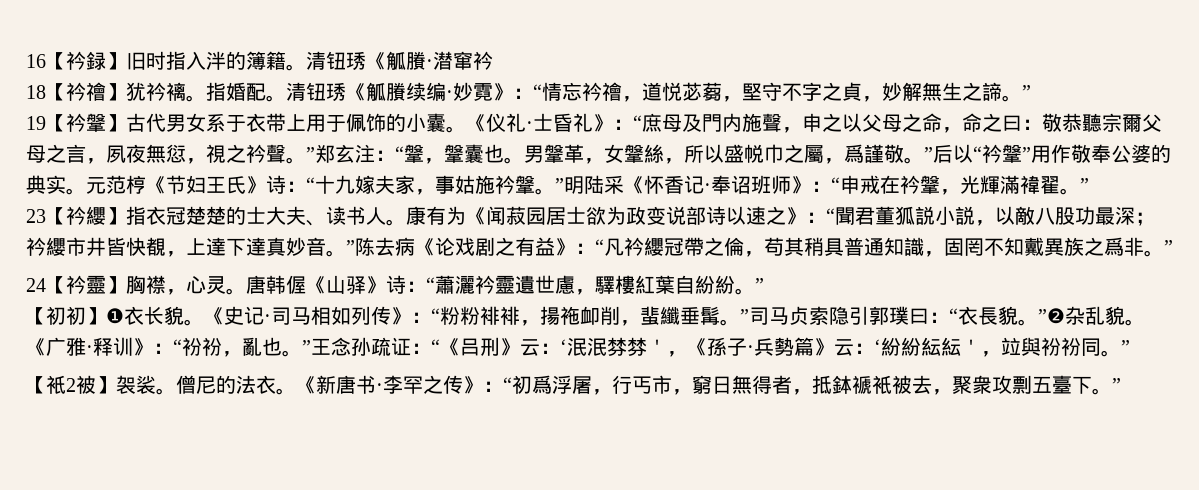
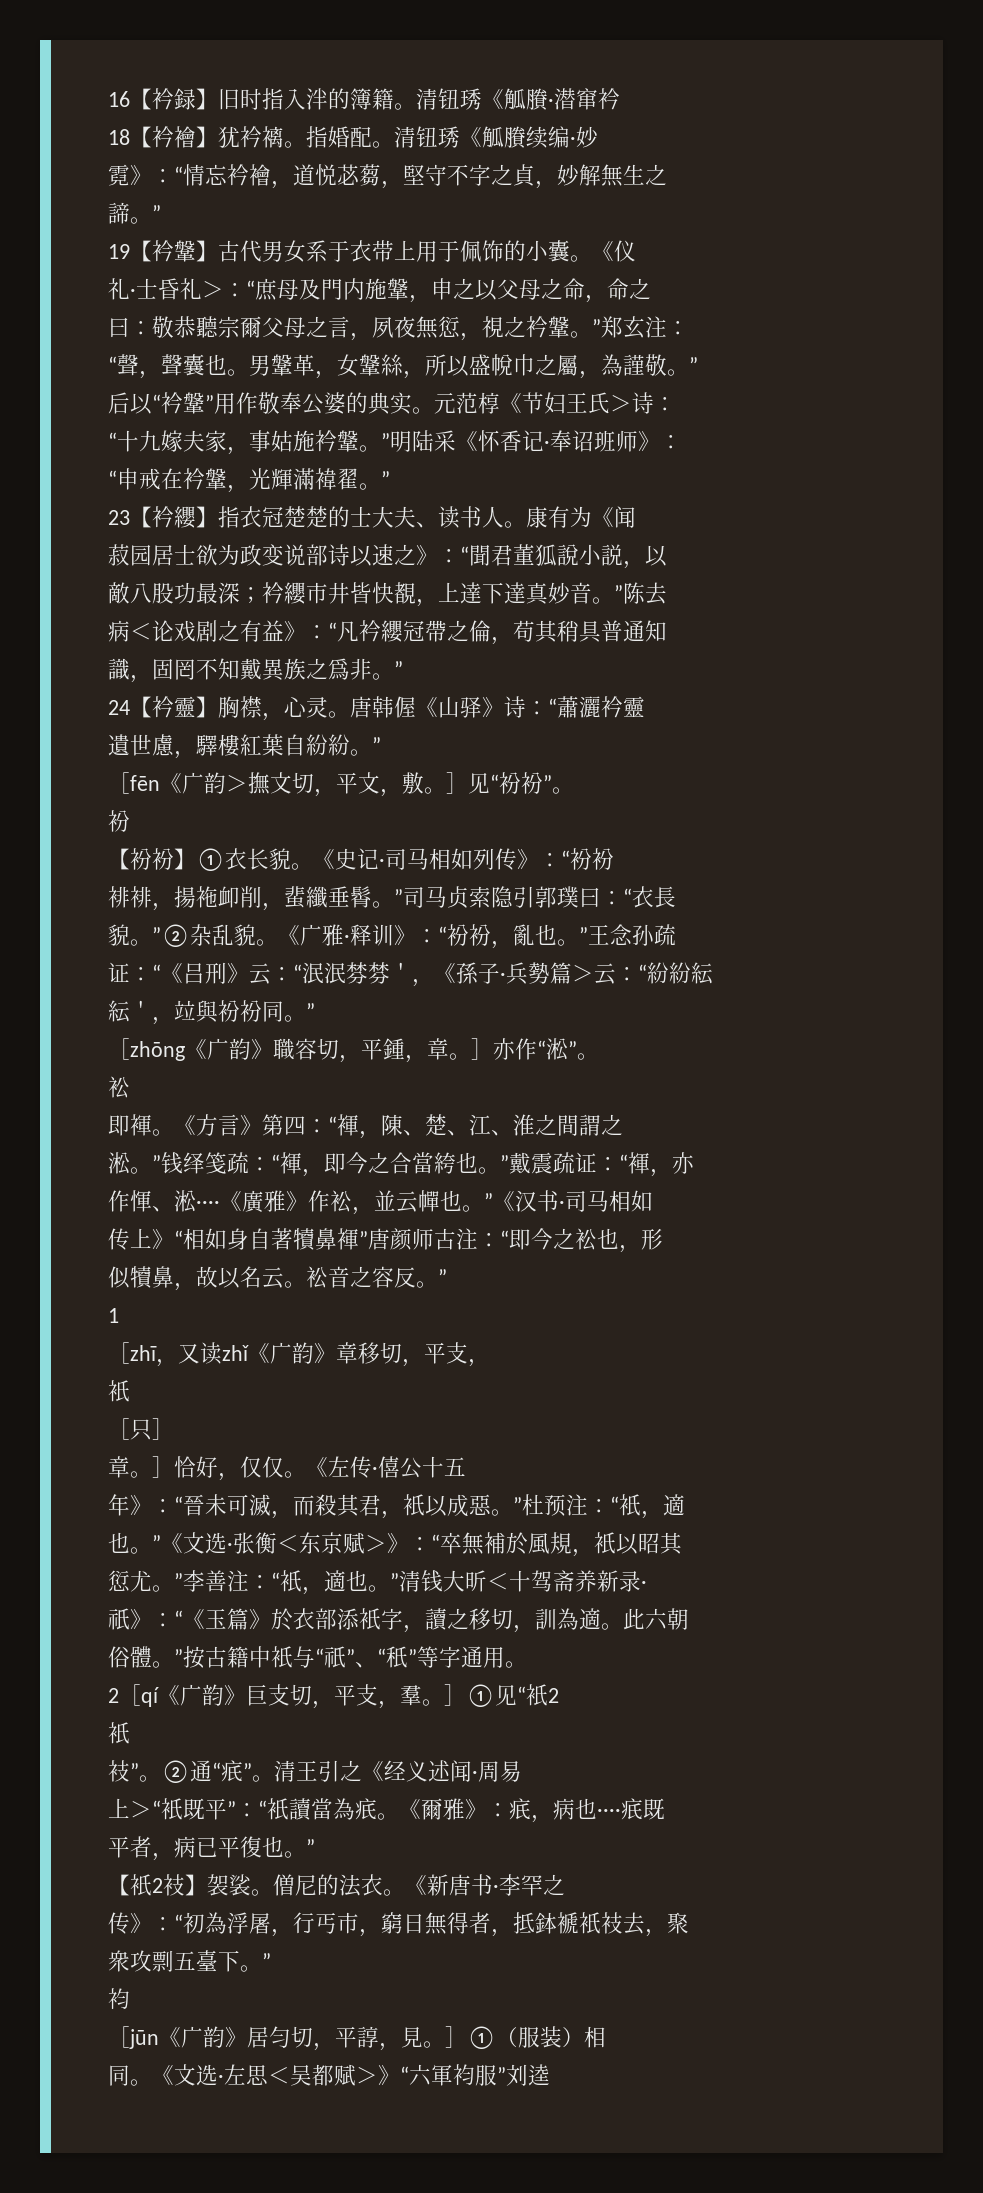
[86,82,106,101] 禬 -> [174,126,196,148] 襘
(473, 91) none -> (599, 137) //
[602,82,622,101] 禬 -> [249,164,271,186] 襘
(982, 91) none -> (667, 174) //
(506, 122) none -> (636, 251) //
[593,114,613,132] 》 -> [202,281,224,298] ＞
[762,113,782,132] 聲 -> [387,278,409,300] 鞶
(1002, 122) none -> (651, 288) //
[266,144,286,163] 聲 -> [548,316,570,338] 鞶
[395,144,464,164] “鞶，鞶 -> [108,354,183,379] // “聲，聲
[844,144,864,163] 爲 -> [601,354,623,376] 為
(933, 154) none -> (698, 365) //
[126,175,146,194] 梈 -> [478,392,500,414] 椁
[246,175,306,194] 》诗： -> [610,392,676,414] ＞诗： //
(831, 186) none -> (682, 442) //
(506, 215) none -> (636, 517) //
[915,206,935,225] 説 -> [557,544,579,566] 說
(1015, 215) none -> (667, 556) //
[395,237,435,256] 病《 -> [108,620,152,642] // 病＜
(904, 246) none -> (667, 631) //
(515, 284) none -> (645, 706) //
[26,306,124,325] 【初初】❶ -> [108,772,574,797] [108,810,130,832] [108,848,225,871] ［fēn《广韵＞撫文切，平文，敷。］见“衯衯”。 // 衯 // 【衯衯】①
[440,306,480,325] 粉粉 -> [570,848,614,870] 衯衯 //
[700,306,720,325] 髯 -> [350,886,372,908] 髾
[998,306,1065,326] 貌。”❷ -> [108,924,190,947] // 貌。”②
(391, 346) none -> (676, 935) //
[560,339,567,354] ‘ -> [293,964,302,981] “
[814,338,881,356] 》云：‘ -> [572,963,647,985] ＞云：“
(941, 346) none -> (714, 973) //
(1130, 347) none -> [108,1038,599,1063] [108,1076,130,1099] [108,1114,623,1139] [108,1152,695,1177] [108,1190,653,1215] [108,1228,663,1253] [108,1266,447,1291] [108,1308,119,1323] [108,1342,490,1367] [108,1380,130,1402] [108,1418,174,1441] [108,1456,466,1481] [108,1494,685,1519] [108,1532,683,1557] [108,1570,647,1595] [108,1608,689,1633] [108,1646,527,1669] [108,1684,559,1709] [108,1722,130,1744] [108,1760,522,1783] [108,1798,665,1823] [108,1836,315,1861] // ［zhōng《广韵》職容切，平鍾，章。］亦作“淞”。 // 衳 // 即褌。《方言》第四：“褌，陳、楚、江、淮之間謂之 // 淞。”钱绎笺疏：“褌，即今之合當絝也。”戴震疏证：“褌，亦 // 作惲、淞····《廣雅》作衳，並云幝也。”《汉书·司马相如 // 传上》“相如身自著犢鼻褌”唐颜师古注：“即今之衳也，形 // 似犢鼻，故以名云。衳音之容反。” // 1 // ［zhī，又读zhǐ《广韵》章移切，平支， // 衹 // ［只］ // 章。］恰好，仅仅。《左传·僖公十五 // 年》：“晉未可滅，而殺其君，衹以成惡。”杜预注：“衹，適 // 也。”《文选·张衡＜东京赋＞》：“卒無補於風規，衹以昭其 // 愆尤。”李善注：“衹，適也。”清钱大昕＜十驾斋养新录· // 祇》：“《玉篇》於衣部添衹字，讀之移切，訓為適。此六朝 // 俗體。”按古籍中衹与“祇”、“秖”等字通用。 // 2［qí《广韵》巨支切，平支，羣。］①见“衹2 // 衹 // 衼”。②通“疧”。清王引之《经义述闻·周易 // 上＞“衹既平”：“衹讀當為疧。《爾雅》：疧，病也····疧既 // 平者，病已平復也。”
[76,375,96,394] 被 -> [163,1874,185,1896] 衼
(443, 384) none -> (565, 1884) //
[532,375,552,394] 爲 -> [205,1912,227,1934] 為
[892,375,912,394] 被 -> [601,1912,623,1934] 衼
(972, 385) none -> (689, 1923) //
(1121, 385) none -> [108,1988,130,2010] [108,2026,606,2051] [108,2064,550,2086] // 袀 // ［jūn《广韵》居匀切，平諄，見。］①（服装）相 // 同。《文选·左思＜吴都赋＞》“六軍袀服”刘逵

